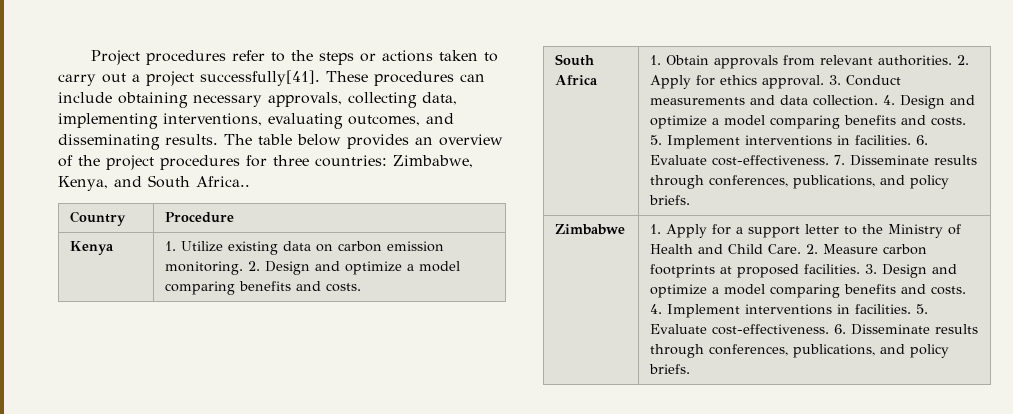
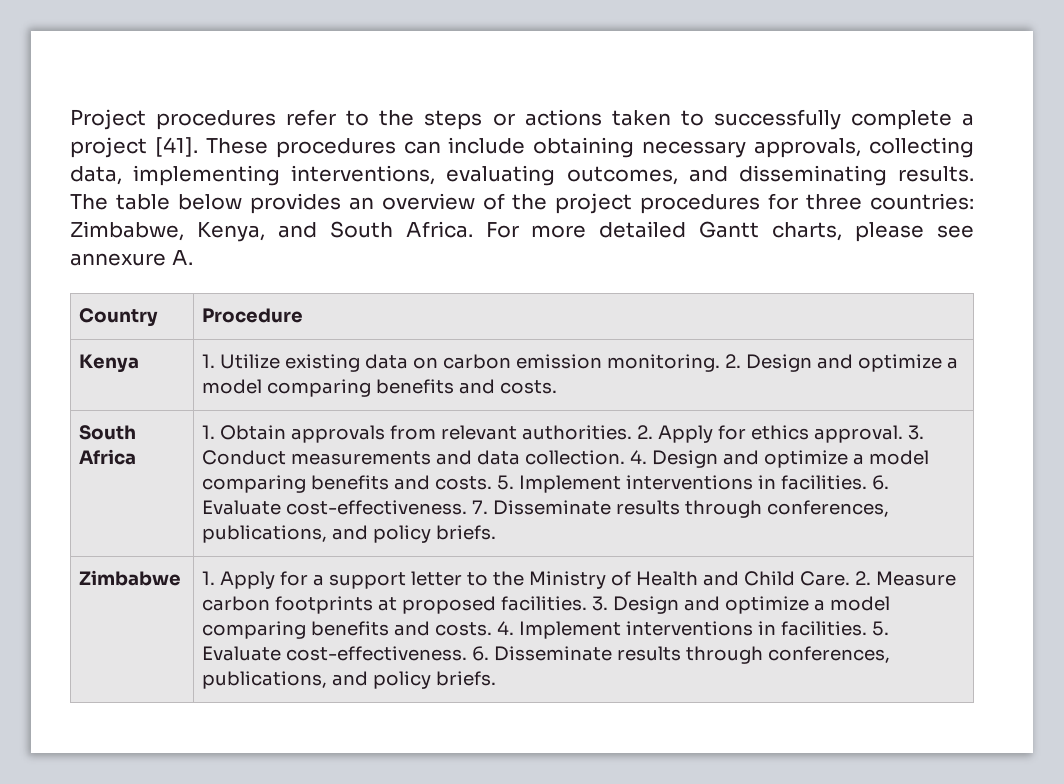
[58,73,126,86] carry out -> [713,109,952,130] successfully complete
[200,70,320,86] successfully[41]. -> [154,137,198,157] [41].
[196,176,250,187] Africa.. -> [405,221,974,242] [70,250,193,266] Africa. For more detailed Gantt charts, please see annexure A.

